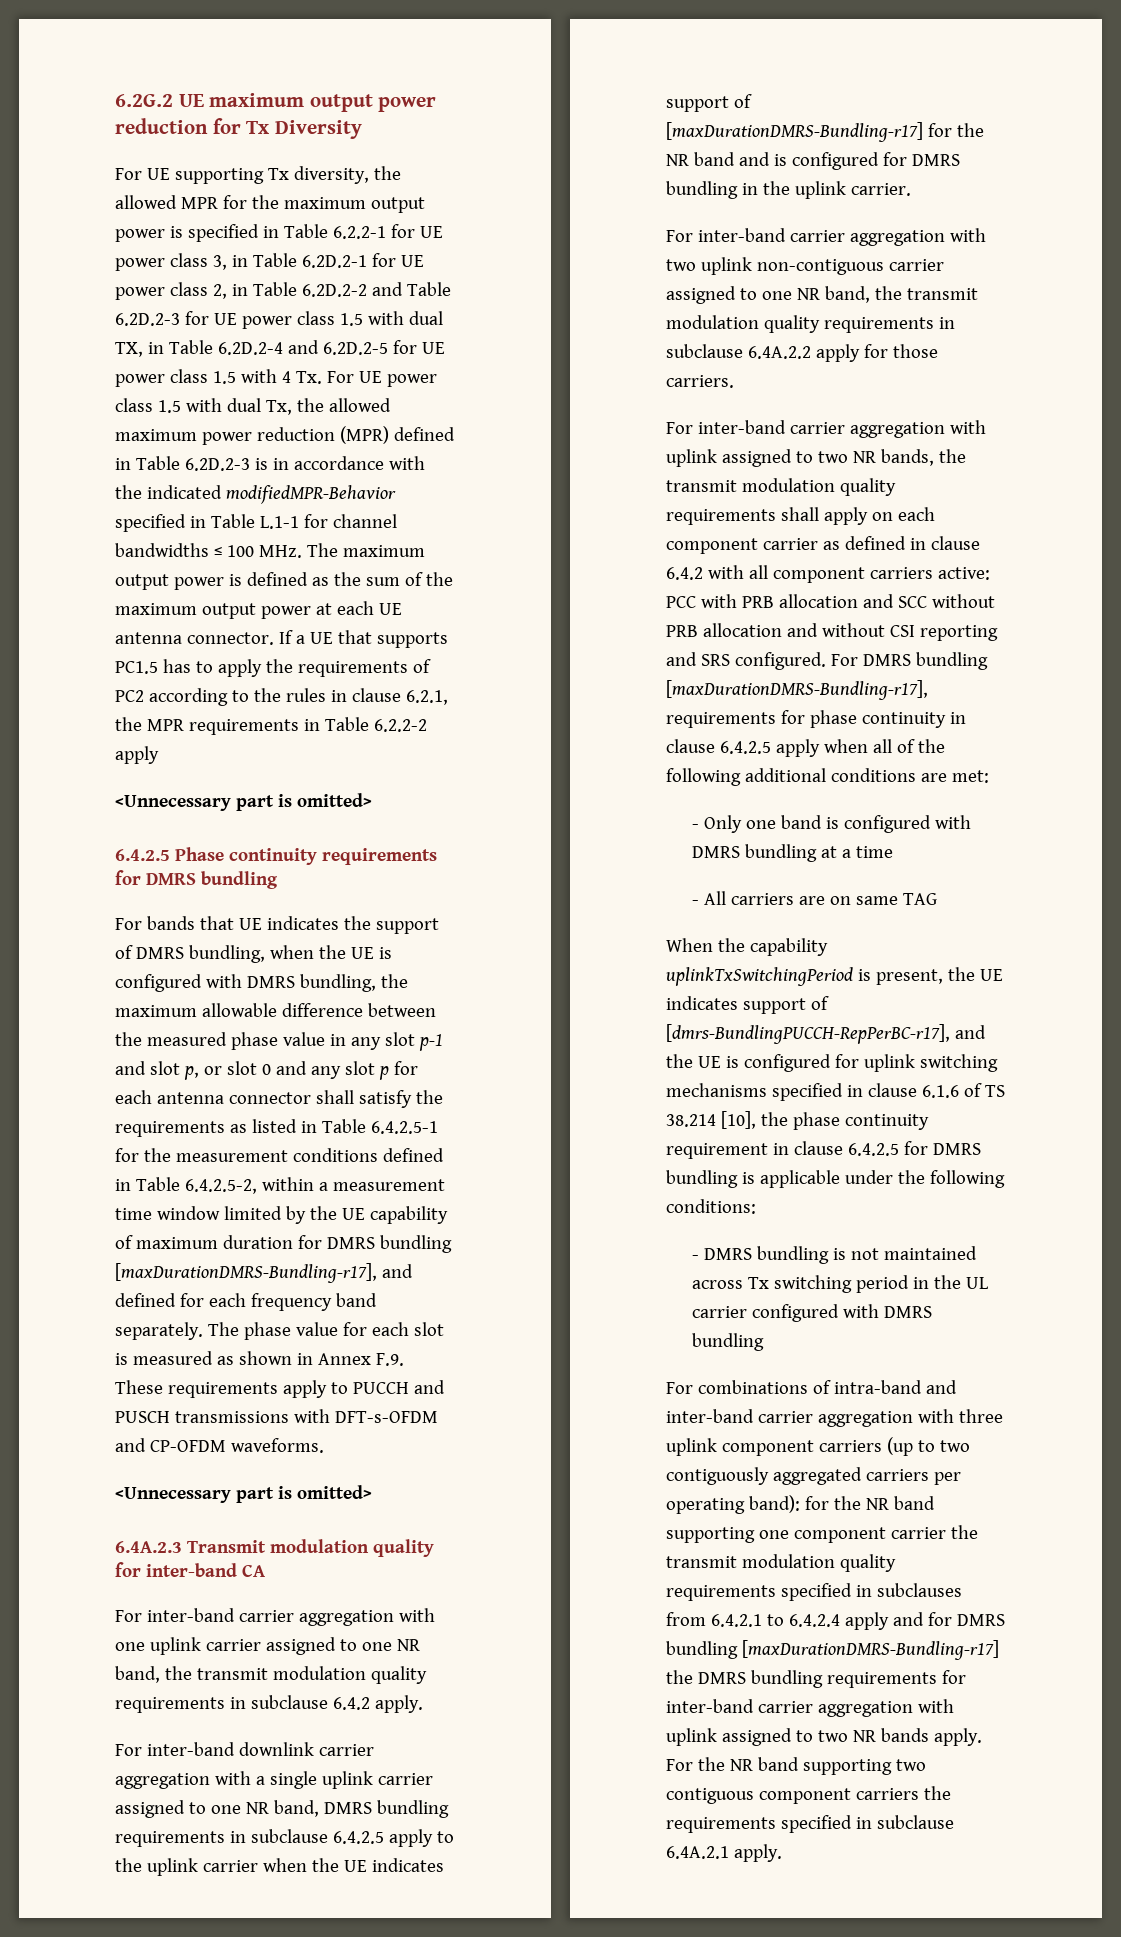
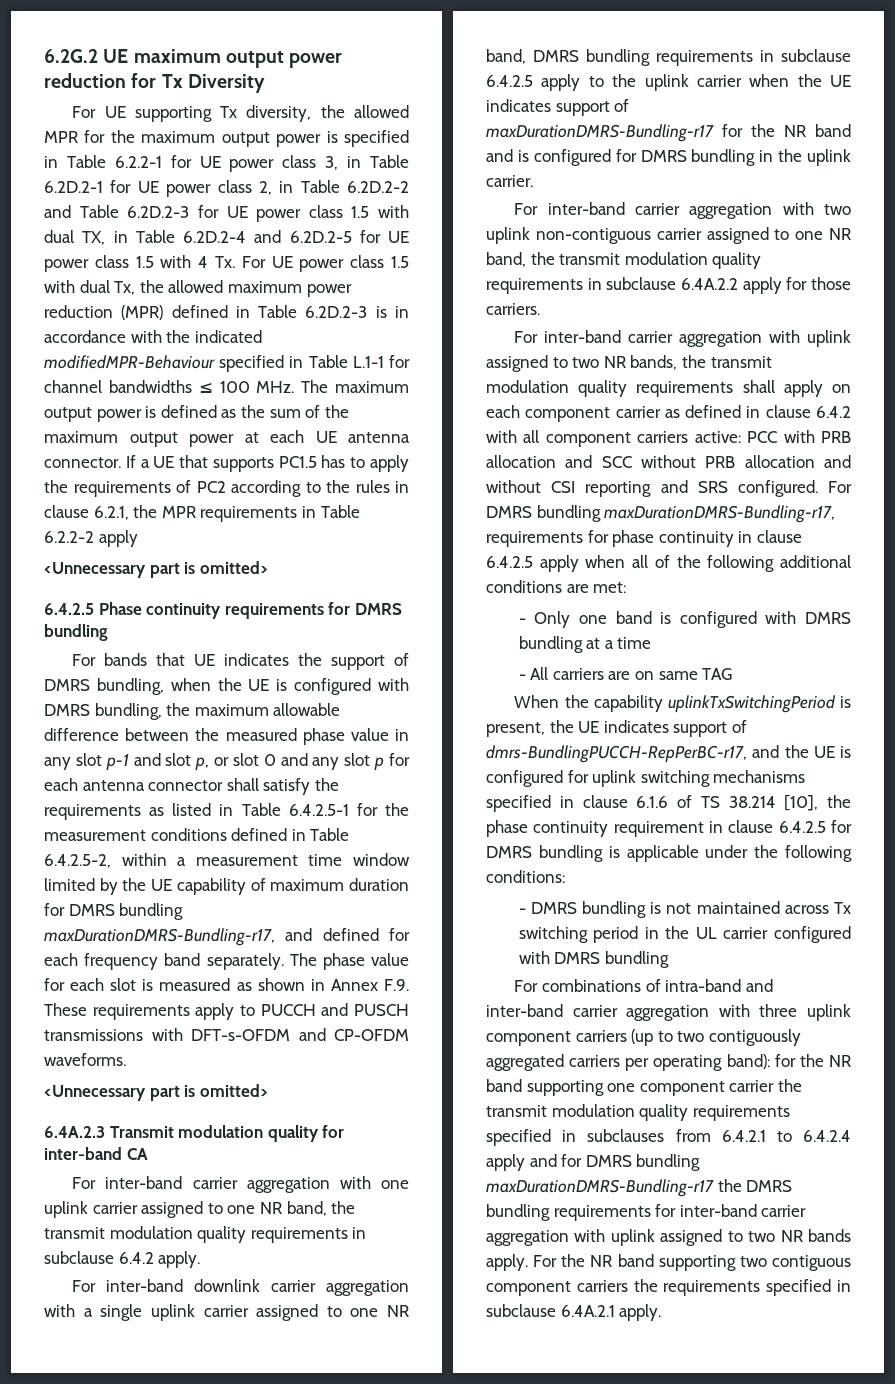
[225,485,396,504] modifiedMPR-Behavior -> [44,355,215,369] modifiedMPR-Behaviour
[115,1263,377,1283] [maxDurationDMRS-Bundling-r17], -> [44,928,275,946] maxDurationDMRS-Bundling-r17,
[666,122,923,142] [maxDurationDMRS-Bundling-r17] -> [486,124,714,142] maxDurationDMRS-Bundling-r17
[666,680,928,700] [maxDurationDMRS-Bundling-r17], -> [604,505,836,523] maxDurationDMRS-Bundling-r17,
[666,1024,950,1044] [dmrs-BundlingPUCCH-RepPerBC-r17], -> [486,745,747,763] dmrs-BundlingPUCCH-RepPerBC-r17,
[741,1640,999,1660] [maxDurationDMRS-Bundling-r17] -> [486,1179,714,1197] maxDurationDMRS-Bundling-r17

